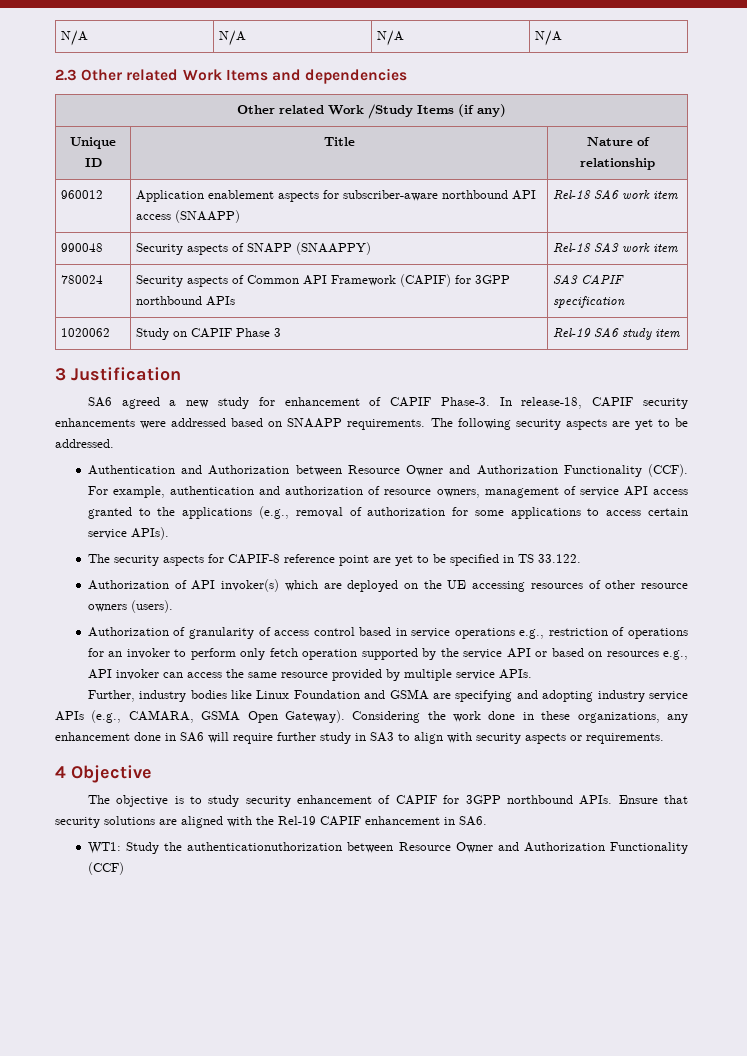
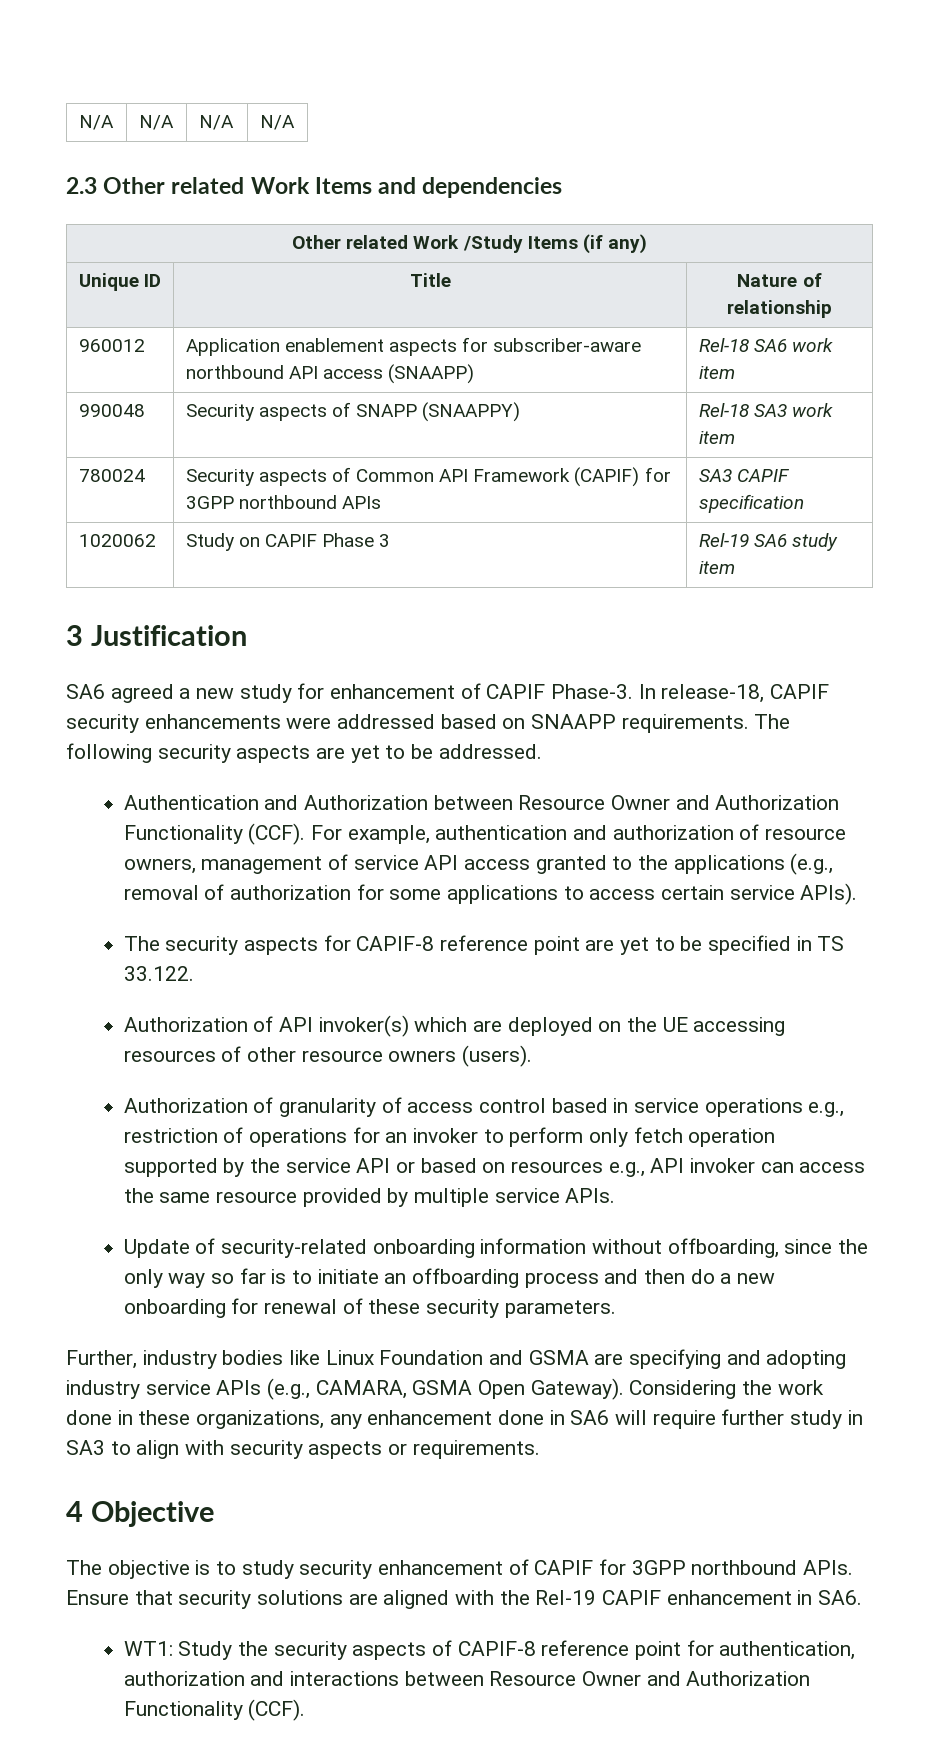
(532, 674) none -> [123,1238,869,1258] [123,1268,776,1288] [123,1298,616,1318] // Update of security-related onboarding information without offboarding, since the only way so far is to initiate an offboarding process and then do a new onboarding for renewal of these security parameters.
[187,842,689,854] [87,862,124,875] authenticationuthorization between Resource Owner and Authorization Functionality (CCF) -> [273,1640,856,1660] [123,1671,811,1686] [123,1699,306,1721] security aspects of CAPIF-8 reference point for authentication, authorization and interactions between Resource Owner and Authorization Functionality (CCF).

